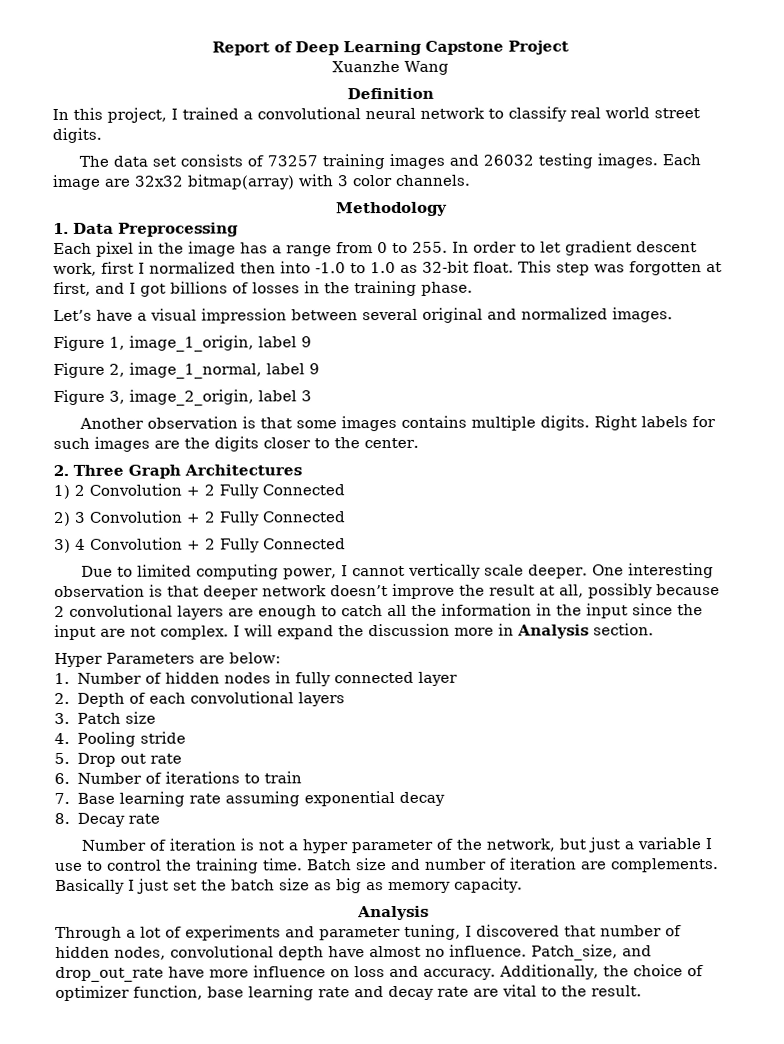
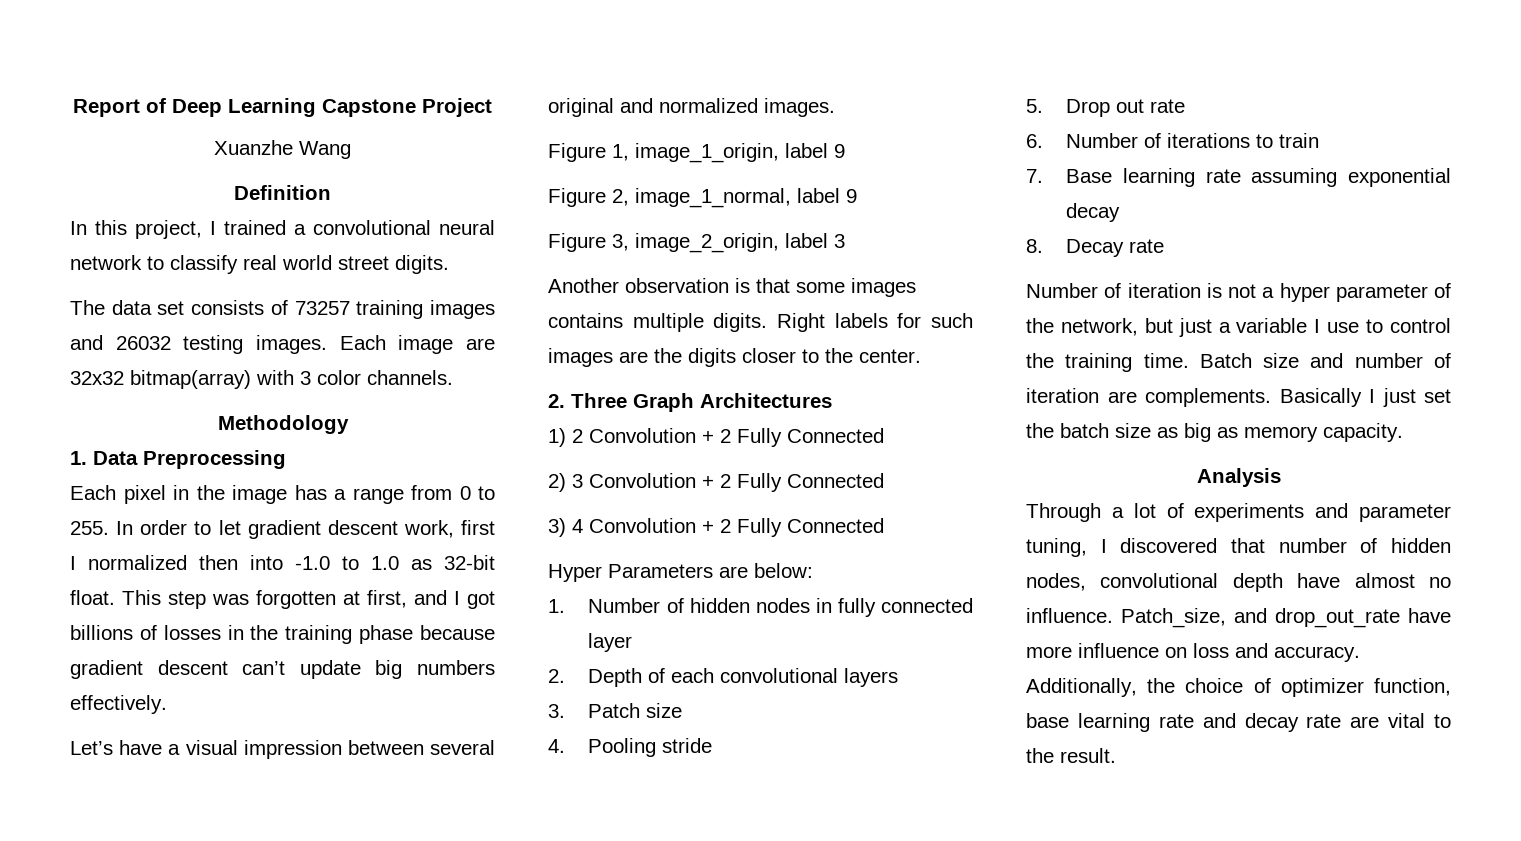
[421,281,473,296] phase. -> [359,625,495,644] [70,660,495,679] [70,695,167,714] phase because gradient descent can’t update big numbers effectively.
[81,563,715,580] [54,583,720,600] [54,603,703,620] [54,623,654,641] // Due to limited computing power, I cannot vertically scale deeper. One interesting observation is that deeper network doesn’t improve the result at all, possibly because 2 convolutional layers are enough to catch all the information in the input since the input are not complex. I will expand the discussion more in Analysis section. -> (884, 525) none

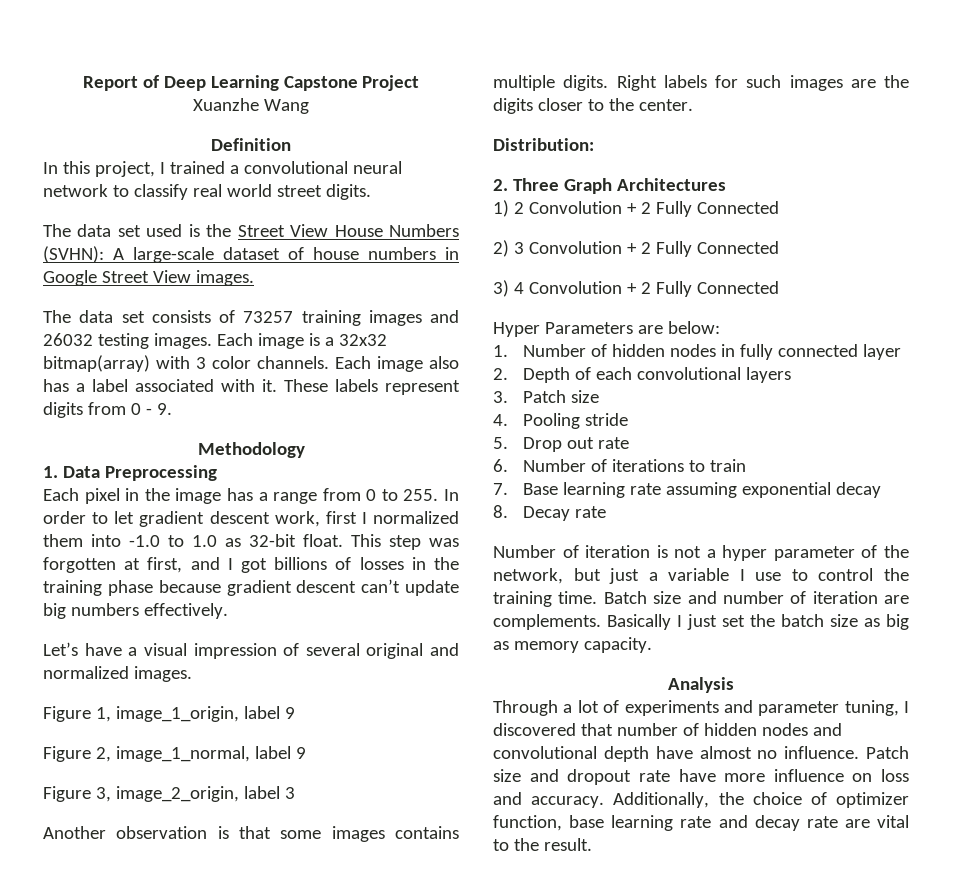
(449, 264) none -> [43,224,460,237] [43,246,459,263] [43,270,254,286] // The data set used is the Street View House Numbers (SVHN): A large-scale dataset of house numbers in Google Street View images.
[466,338,496,350] are -> [308,333,334,346] is a
(453, 377) none -> [335,356,459,372] [43,379,460,395] [43,402,172,418] Each image also has a label associated with it. These labels represent digits from 0 - 9.
[199,555,238,570] then -> [43,534,83,547] them
[347,740,424,755] between -> [283,643,300,656] of
(921, 356) none -> [493,138,594,151] // Distribution:
[1026,573,1086,591] nodes, -> [761,723,842,736] nodes and
[1121,608,1400,628] Patch_size, and drop_out_rate -> [866,746,909,759] [493,769,670,785] Patch size and dropout rate

